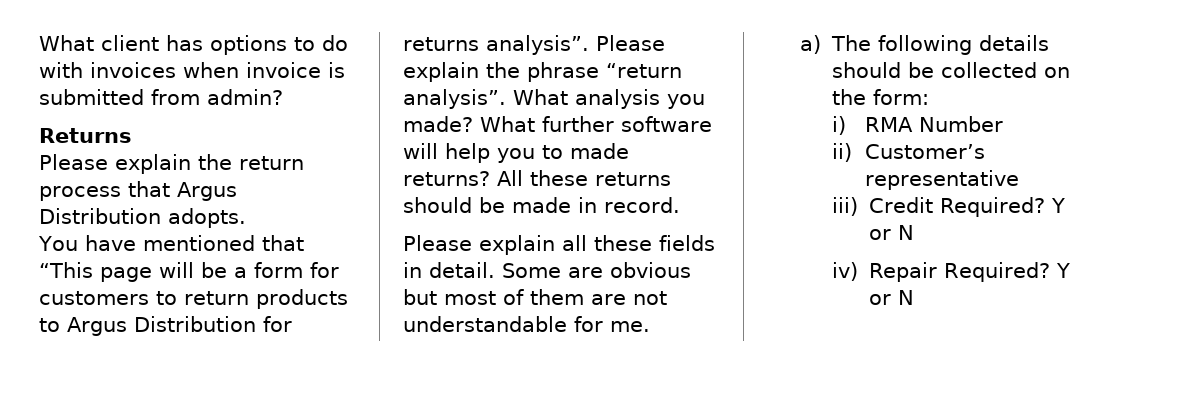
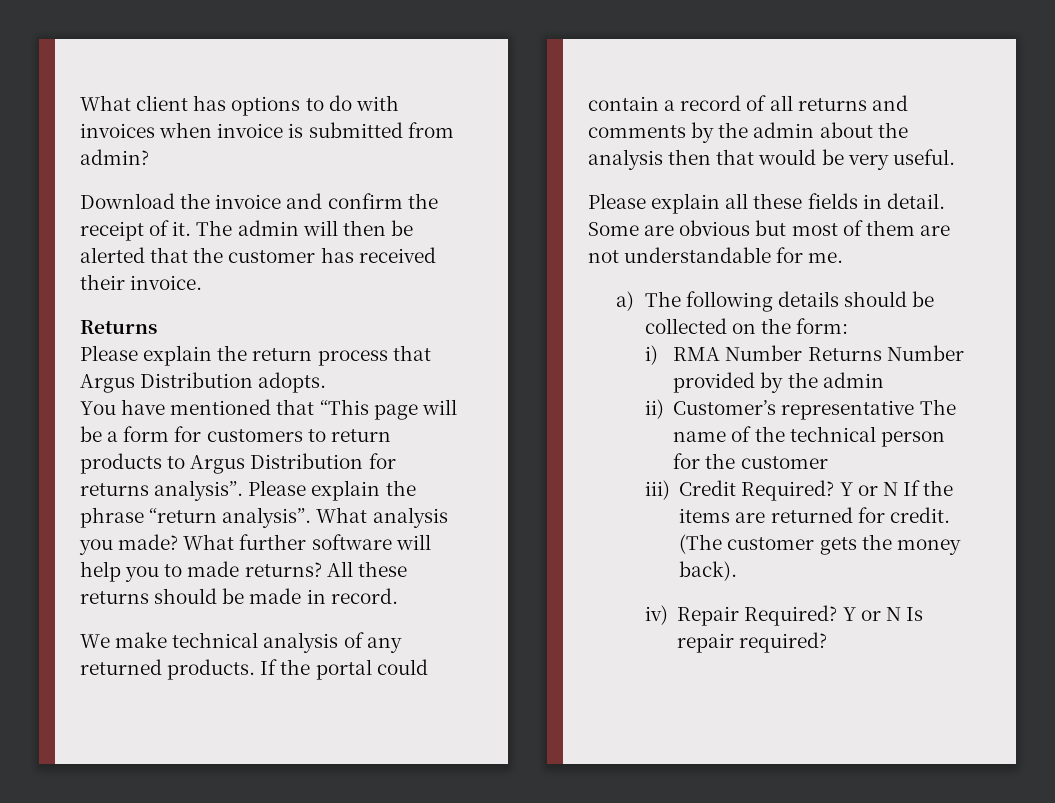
(283, 97) none -> [80,193,438,209] [80,220,413,241] [80,247,436,263] [80,274,203,290] // Download the invoice and confirm the receipt of it. The admin will then be alerted that the customer has received their invoice.
(680, 205) none -> [80,632,402,653] [80,659,428,680] [588,95,908,111] [588,122,908,143] [588,149,955,170] // We make technical analysis of any returned products. If the portal could contain a record of all returns and comments by the admin about the analysis then that would be very useful.
[832,143,985,162] [864,170,1019,190] // ii) Customer’s representative -> [807,345,964,361] [673,372,884,393] [644,399,956,420] [673,426,945,447] [673,453,828,469] Returns Number provided by the admin // ii) Customer’s representative The name of the technical person for the customer
(914, 232) none -> [902,480,954,496] [679,507,950,523] [679,534,961,555] [679,561,738,581] If the items are returned for credit. (The customer gets the money back).
(914, 297) none -> [905,607,923,621] [677,632,828,653] Is repair required?

